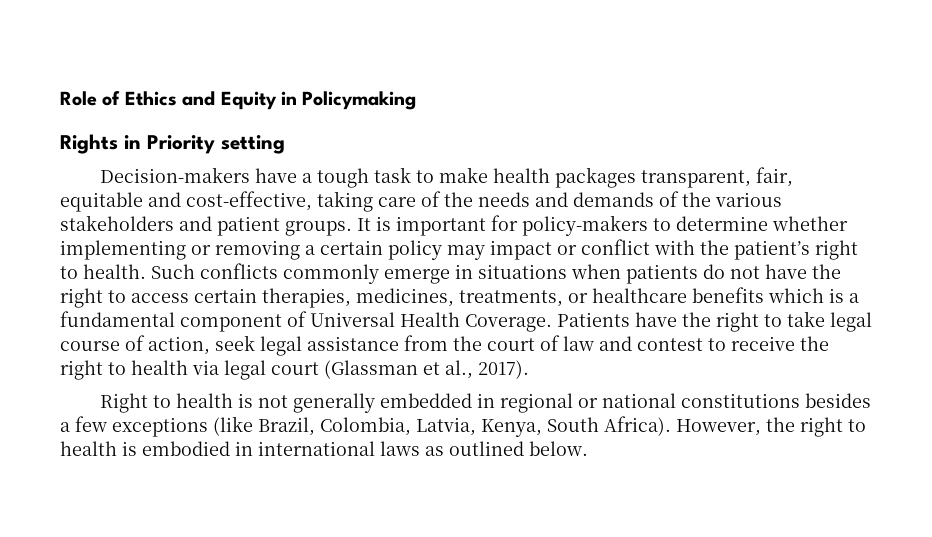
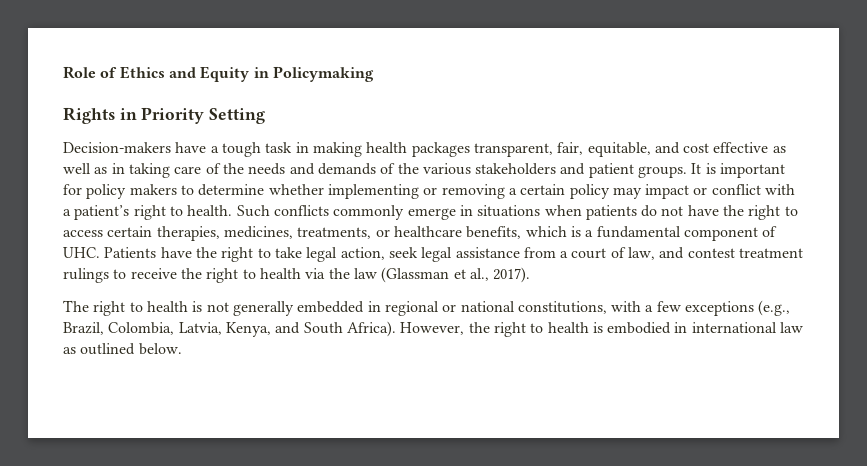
[221,135,285,154] setting -> [209,108,266,124] Setting
[416,167,489,183] to make -> [295,142,362,157] in making
[60,191,312,212] equitable and cost-effective, -> [587,142,786,157] [63,163,125,174] equitable, and cost effective as well as in
[522,215,648,236] policy-makers -> [86,184,177,199] policy makers
[700,240,729,255] the -> [63,209,71,216] a
[692,287,764,303] benefits -> [466,226,522,239] benefits,
[310,312,552,332] Universal Health Coverage. -> [63,247,100,258] UHC.
[60,335,145,351] course of -> (338, 254) none
[453,336,482,351] the -> [560,251,569,258] a
[563,336,594,351] law -> [628,247,656,260] law,
(703, 344) none -> [739,248,804,258] [63,268,109,283] treatment rulings
[224,360,319,380] legal court -> [328,268,377,279] the law
[100,393,149,413] Right -> [63,300,126,316] The right
[681,393,872,408] constitutions besides -> [517,301,642,314] constitutions, with
[213,416,253,436] (like -> [758,300,791,316] (e.g.,
(542, 428) none -> [275,322,301,334] and
[380,441,420,456] laws -> [780,322,804,333] law

